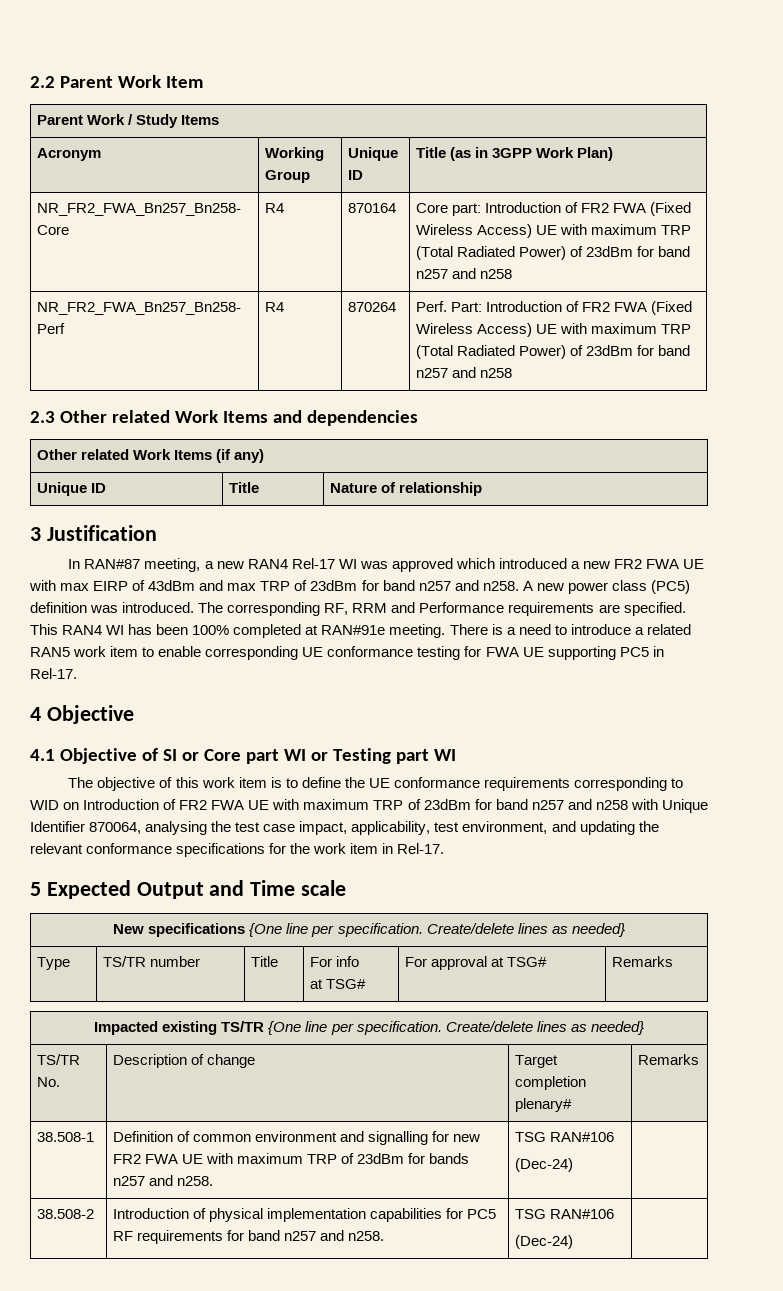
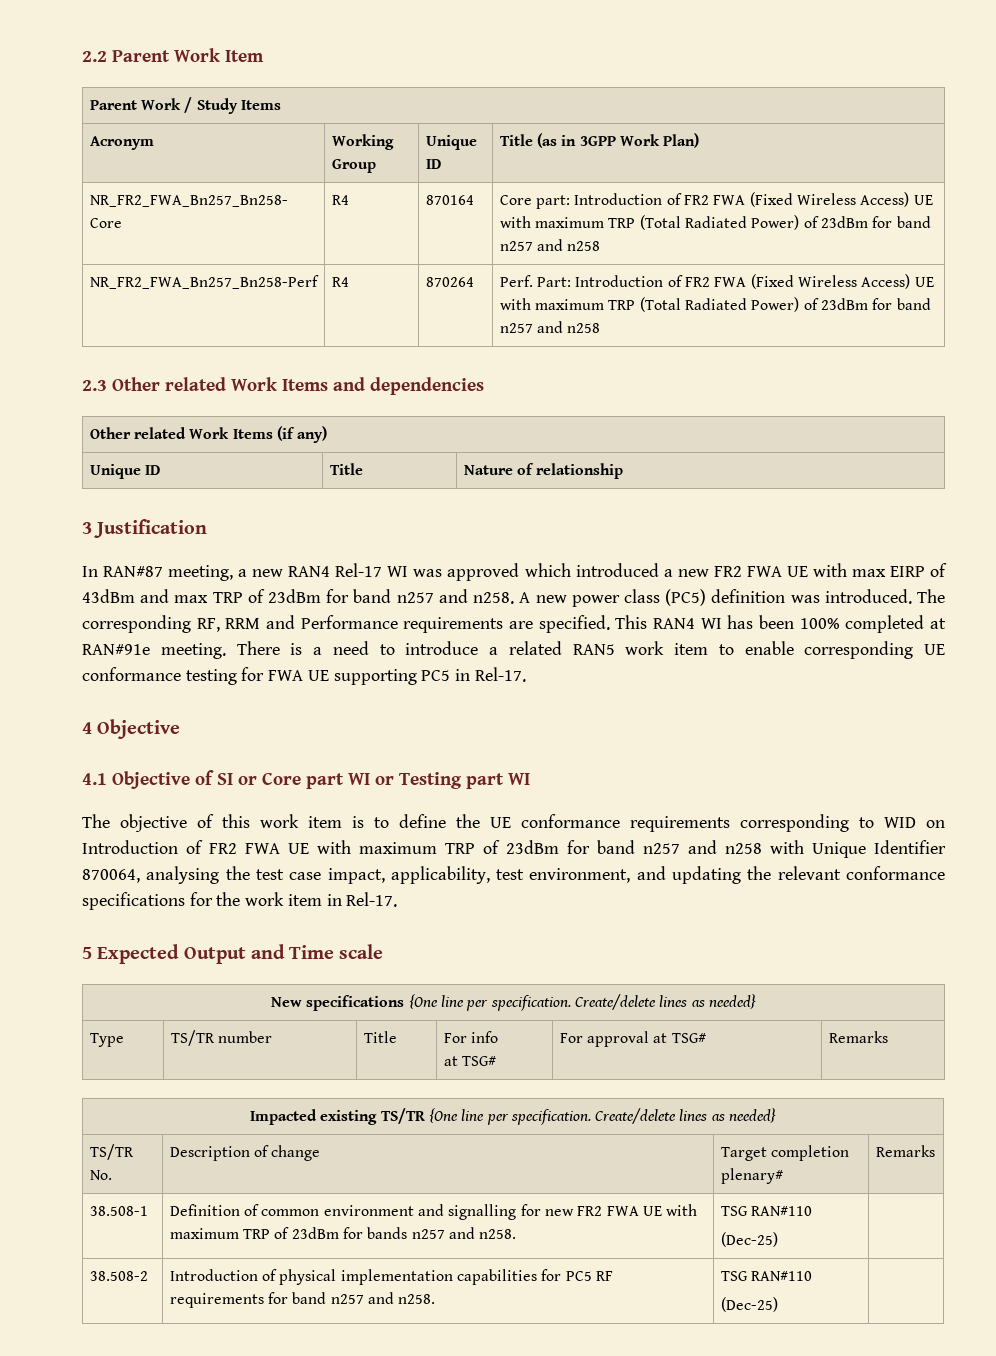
[549,1132,614,1142] [514,1158,573,1172] RAN#106 // (Dec-24) -> [751,1206,813,1216] [720,1232,778,1247] RAN#110 // (Dec-25)
[549,1209,614,1219] [514,1235,573,1249] RAN#106 // (Dec-24) -> [751,1271,813,1281] [720,1297,778,1312] RAN#110 // (Dec-25)

